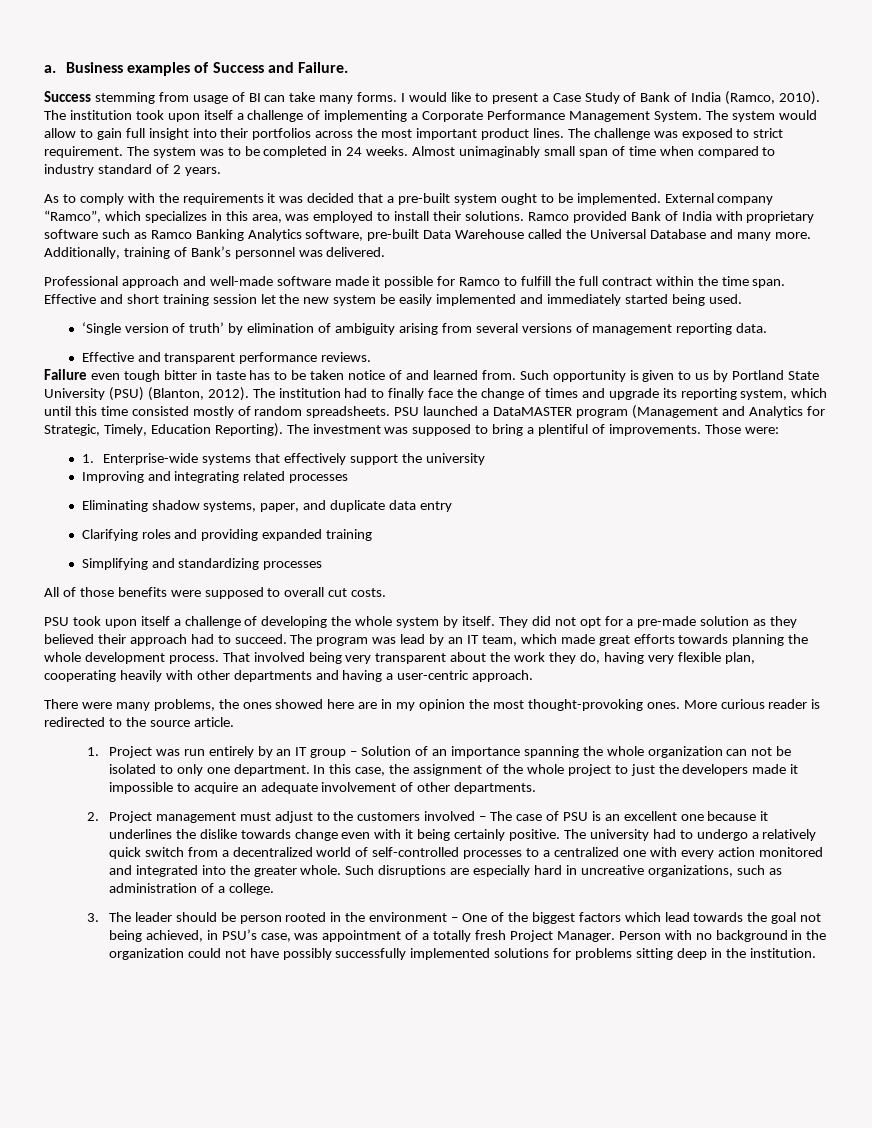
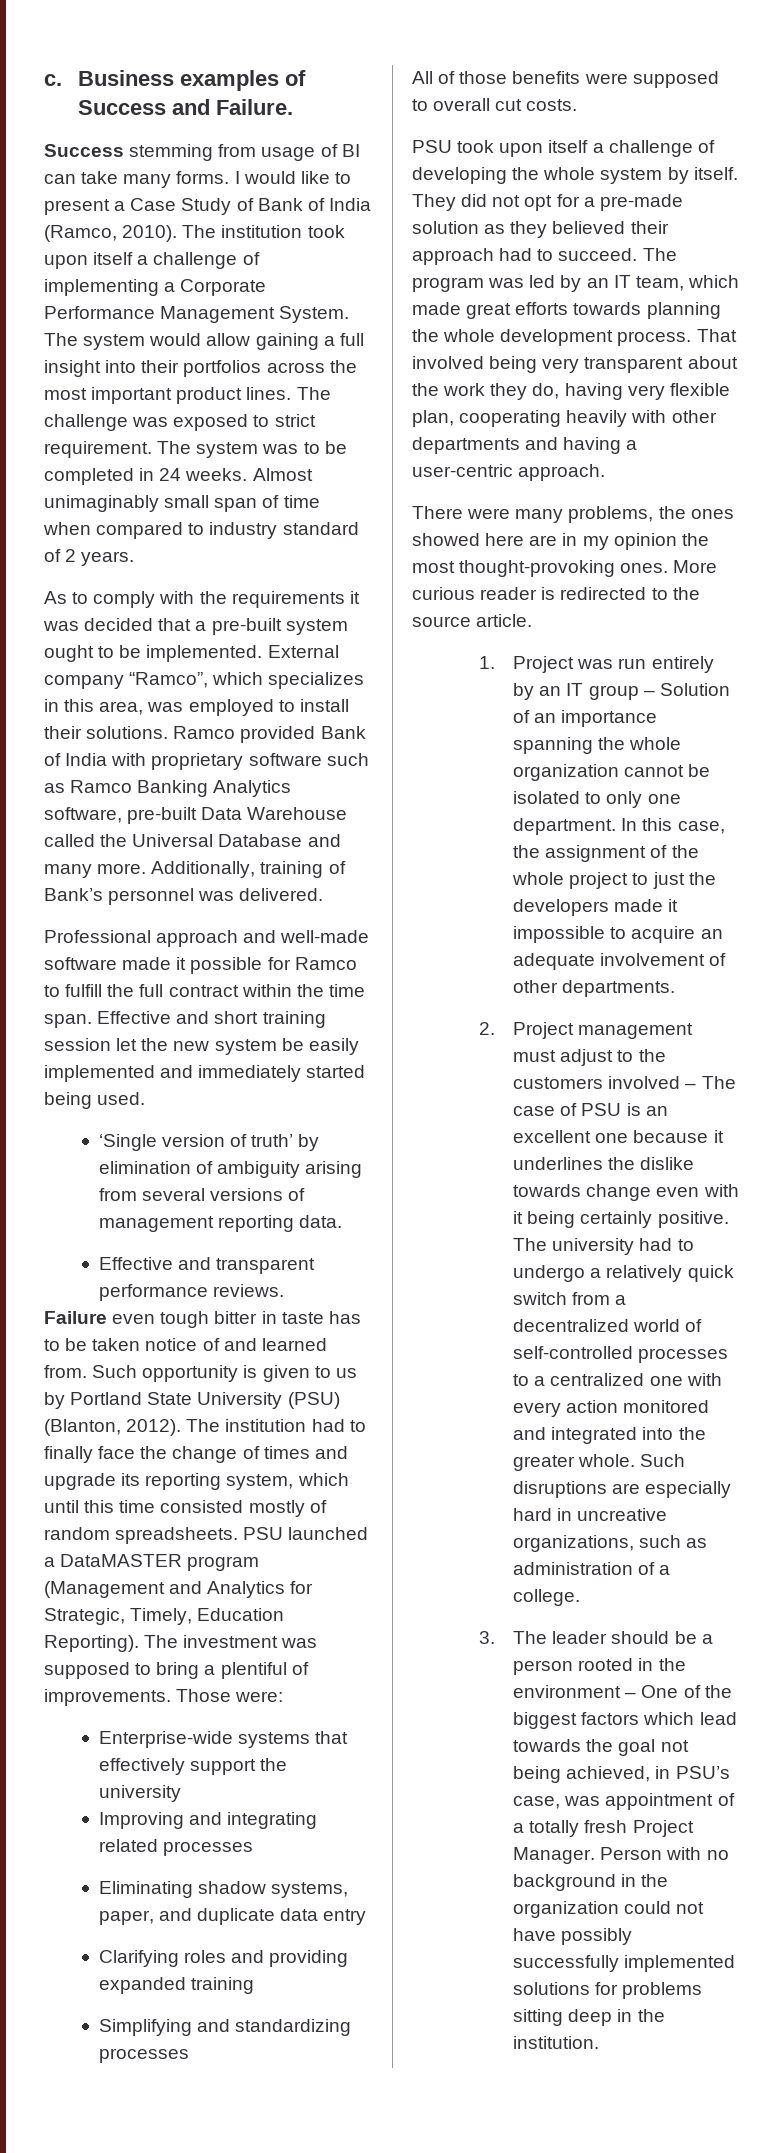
[44,65,56,73] a. -> [44,74,62,86] c.
[79,128,122,140] to gain -> [255,333,335,350] gaining a
[81,454,94,463] 1. -> (284, 1696) none
[400,634,426,644] lead -> [529,275,556,288] led
[726,747,773,756] can not -> [624,765,685,777] cannot
(236, 917) none -> [701,1634,713,1644] a

